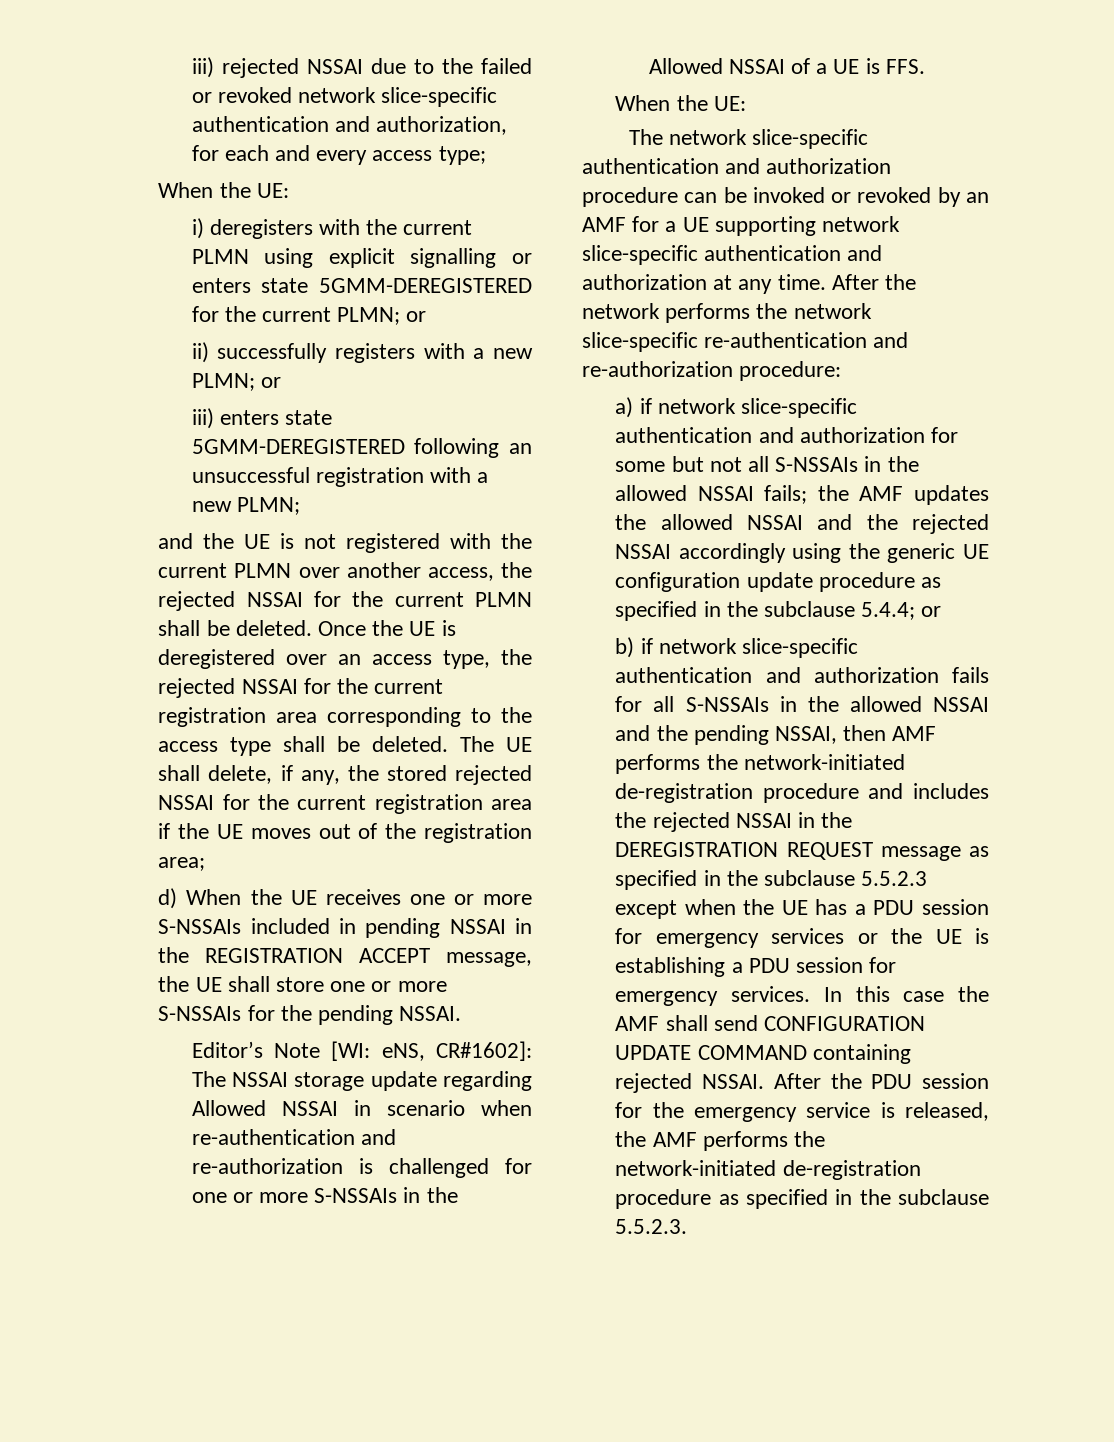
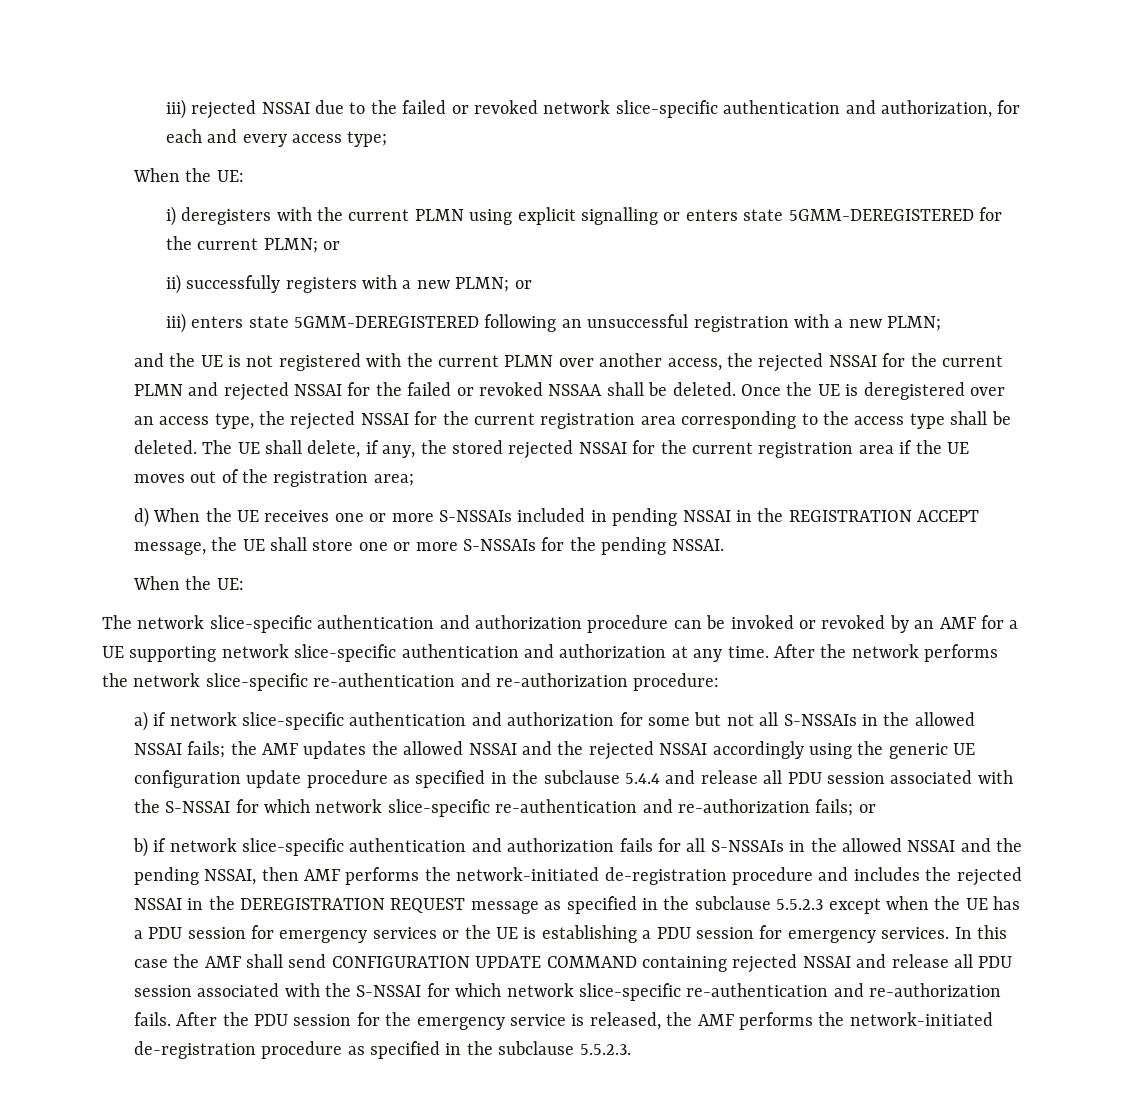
(532, 599) none -> [188,382,603,401] and rejected NSSAI for the failed or revoked NSSAA
[191,1041,532,1061] [191,1071,532,1091] [191,1100,532,1116] [191,1129,396,1145] [191,1158,532,1178] [191,1187,458,1203] [648,58,925,74] // Editor’s Note [WI: eNS, CR#1602]: The NSSAI storage update regarding Allowed NSSAI in scenario when re-authentication and re-authorization is challenged for one or more S-NSSAIs in the Allowed NSSAI of a UE is FFS. -> (724, 545) none
[861,602,916,620] 5.4.4; -> [625,770,1013,784] [133,799,854,817] 5.4.4 and release all PDU session associated with the S-NSSAI for which network slice-specific re-authentication and re-authorization fails;
[702,1074,765,1089] NSSAI. -> [802,954,1013,968] [133,983,1002,1001] [133,1012,171,1026] NSSAI and release all PDU session associated with the S-NSSAI for which network slice-specific re-authentication and re-authorization fails.

